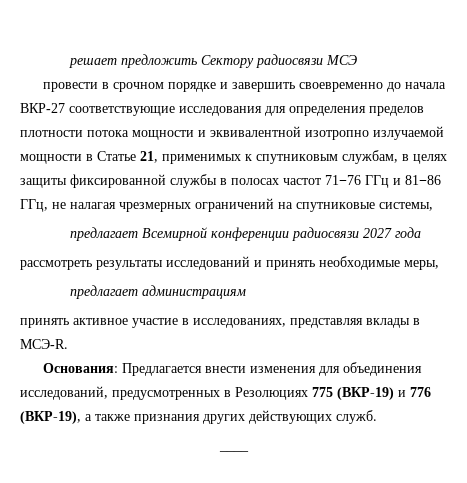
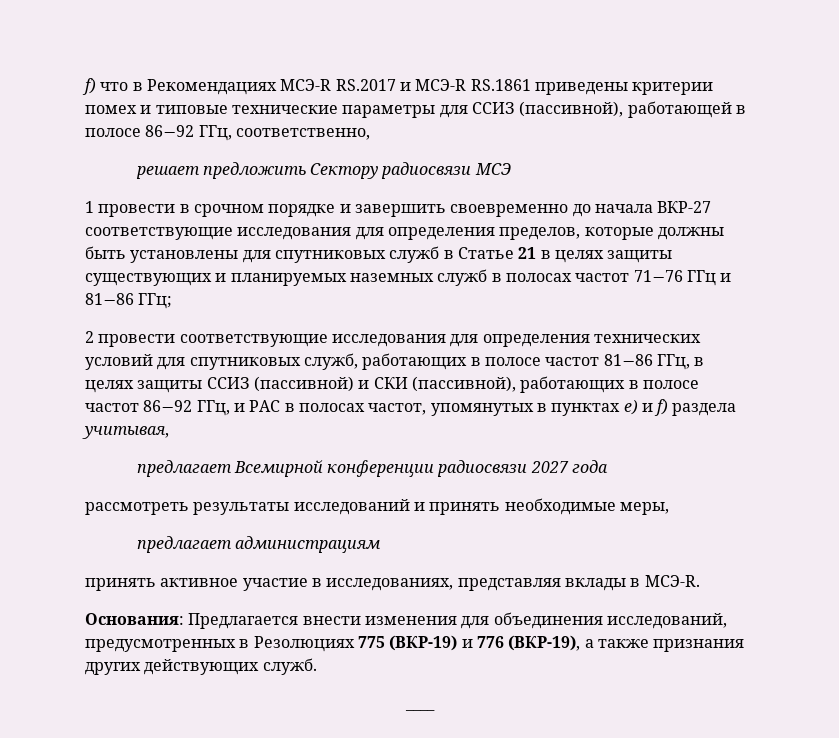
(68, 63) none -> [82,78,714,95] [85,101,746,118] [85,125,370,141] f) что в Рекомендациях МСЭ-R RS.2017 и МСЭ-R RS.1861 приведены критерии помех и типовые технические параметры для ССИЗ (пассивной), работающей в полосе 86−92 ГГц, соответственно, //
(357, 60) none -> [85,201,94,213] 1
[369,106,424,116] [20,126,444,140] [20,150,447,164] [20,174,217,188] пределов плотности потока мощности и эквивалентной изотропно излучаемой мощности в Статье 21, применимых к спутниковым службам, в целях защиты фиксированной службы -> [499,227,724,240] [85,246,673,263] [85,269,488,286] пределов, которые должны быть установлены для спутниковых служб в Статье 21 в целях защиты существующих и планируемых наземных служб
[20,198,433,212] ГГц, не налагая чрезмерных ограничений на спутниковые системы, -> [138,293,173,309] [85,331,701,347] [85,353,705,370] [85,376,699,393] [85,399,737,416] [82,426,169,439] ГГц; // 2 провести соответствующие исследования для определения технических условий для спутниковых служб, работающих в полосе частот 81−86 ГГц, в целях защиты ССИЗ (пассивной) и СКИ (пассивной), работающих в полосе частот 86−92 ГГц, и РАС в полосах частот, упомянутых в пунктах e) и f) раздела учитывая,

